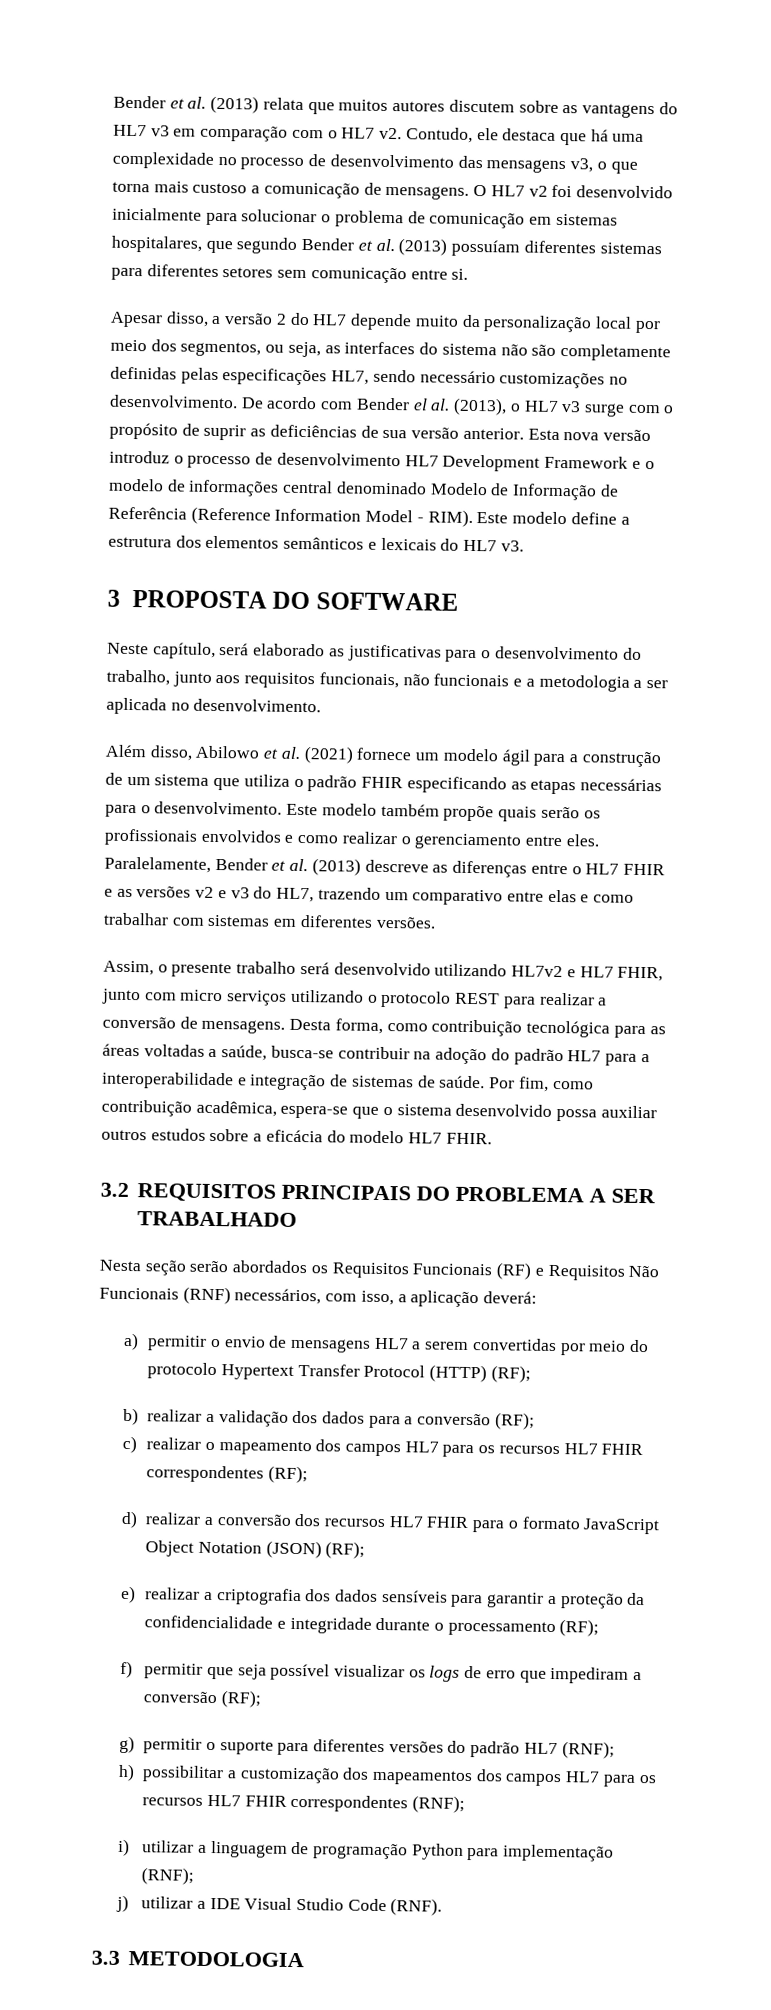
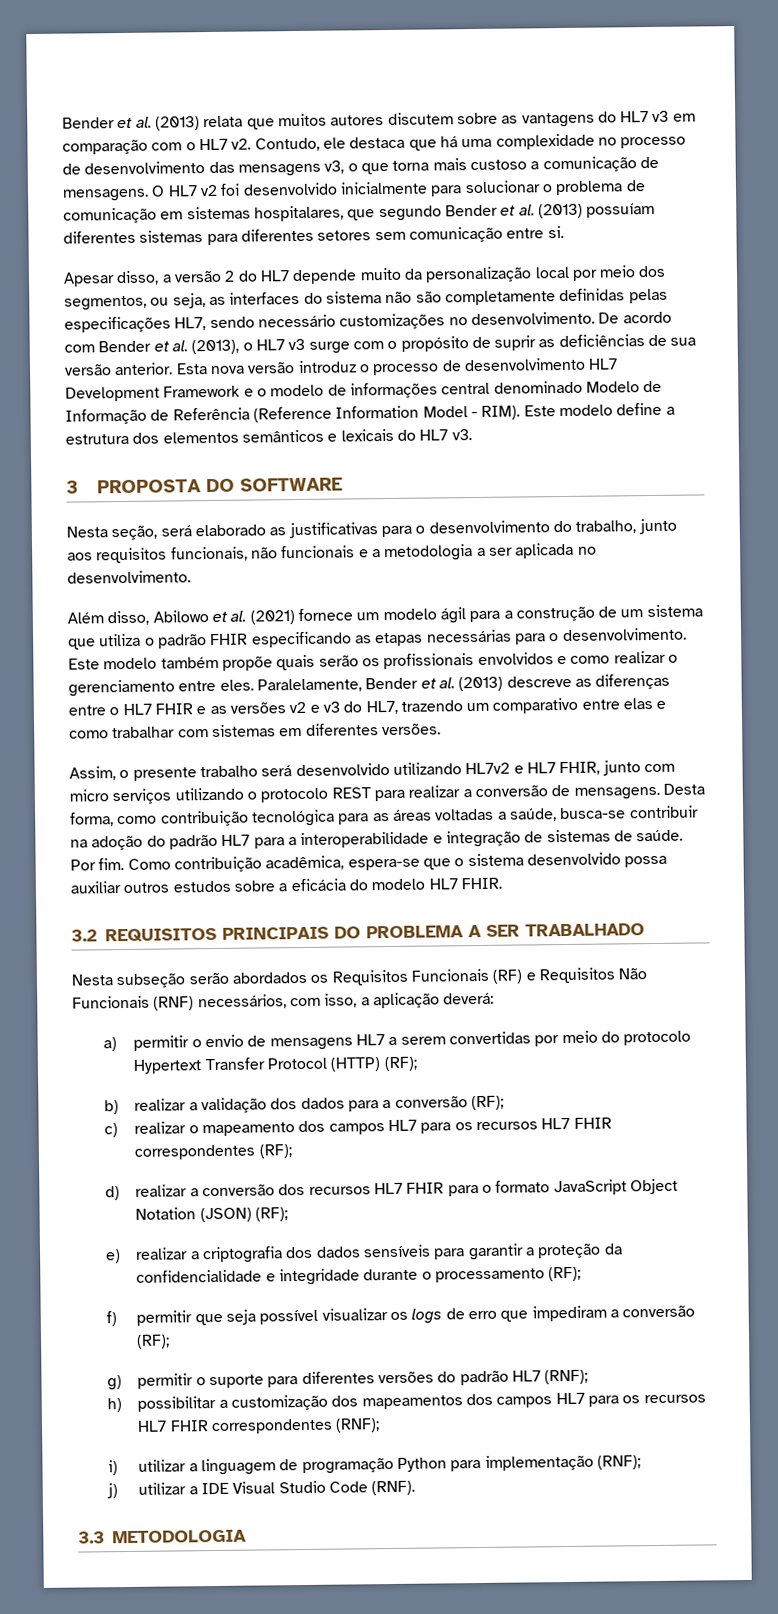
[412,398,428,411] el -> [153,341,170,352] et
[107,642,216,659] Neste capítulo, -> [66,525,158,541] Nesta seção,
[517,1076,594,1092] fim, como -> [98,858,171,871] fim. Como
[144,1260,186,1276] seção -> [116,973,187,989] subseção

